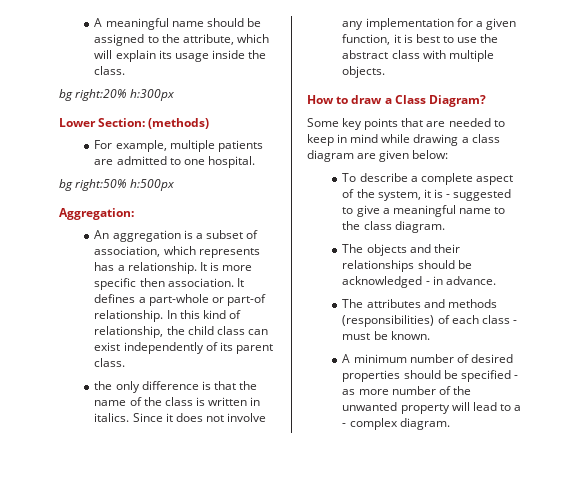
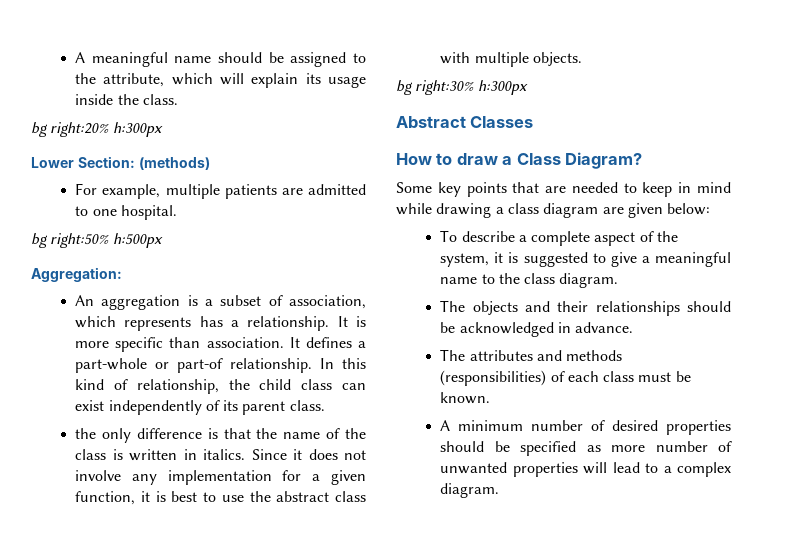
[139,278,165,287] then -> [169,337,201,348] than
(386, 72) none -> [396,80,528,95] [396,116,534,128] // bg right:30% h:300px // Abstract Classes
[446,194,451,198] - -> (519, 257) none
[425,281,430,285] - -> (554, 329) none
[512,320,517,324] - -> (635, 376) none
[513,375,518,379] - -> (577, 448) none
[452,386,471,395] [342,402,450,414] the unwanted property -> [440,462,578,477] unwanted properties
[342,423,347,427] - -> (672, 469) none

